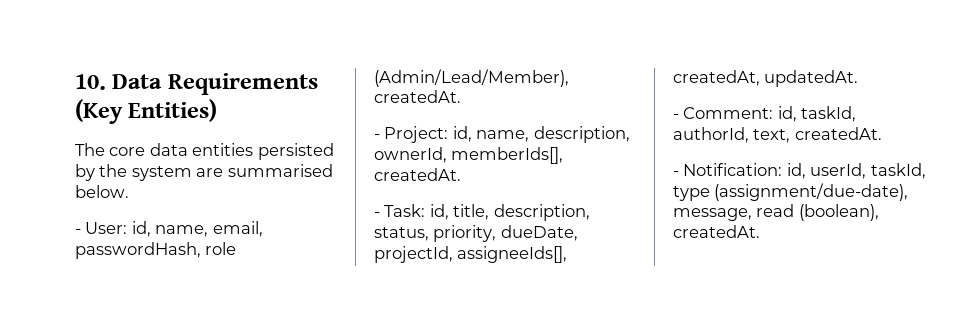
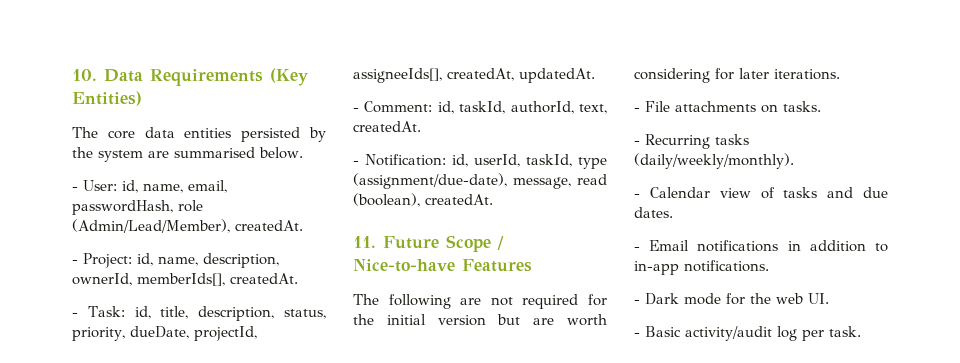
(760, 231) none -> [353,235,504,252] [353,259,532,272] [353,294,607,309] [353,314,607,326] [634,68,840,83] [634,101,821,113] [634,134,749,149] [634,153,794,169] [634,187,888,199] [634,207,673,218] [634,240,888,252] [634,260,769,275] [634,293,829,305] [634,326,861,341] // 11. Future Scope / Nice-to-have Features // The following are not required for the initial version but are worth considering for later iterations. // - File attachments on tasks. // - Recurring tasks (daily/weekly/monthly). // - Calendar view of tasks and due dates. // - Email notifications in addition to in-app notifications. // - Dark mode for the web UI. // - Basic activity/audit log per task.

